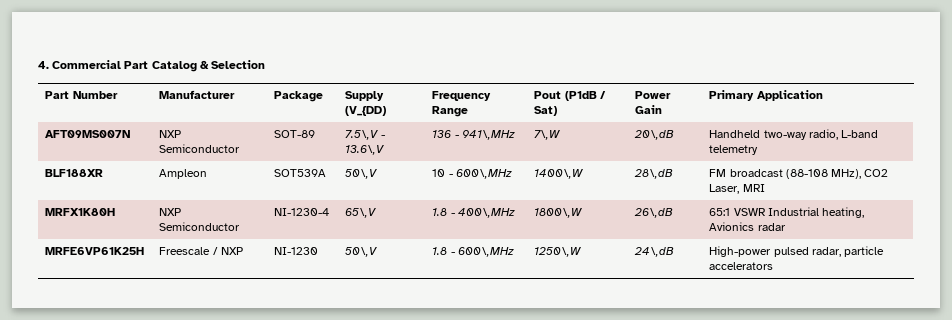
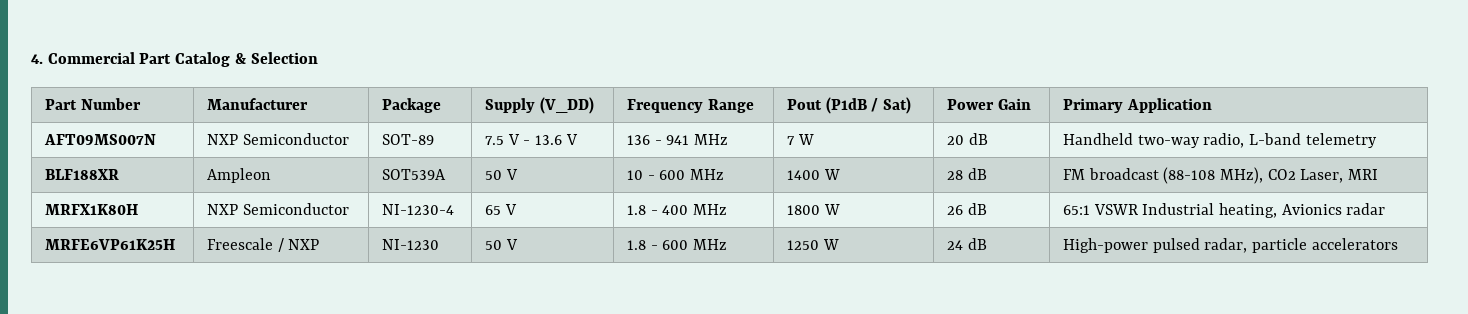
[345,106,387,116] (V_{DD) -> [539,97,594,114] (V_DD)
[345,130,386,140] [345,145,385,155] [432,130,515,140] [534,130,561,140] [634,130,675,140] 7.5\,V - 13.6\,V | 136 - 941\,MHz | 7\,W | 20\,dB -> [484,134,578,145] [626,134,729,145] [786,134,814,145] [946,133,988,145] 7.5 V - 13.6 V | 136 - 941 MHz | 7 W | 20 dB
[345,169,378,179] 50\,V -> [484,169,518,180] 50 V
[455,169,512,179] [534,169,584,179] [634,169,674,179] 600\,MHz | 1400\,W | 28\,dB -> [659,169,725,180] [786,169,840,180] [946,168,987,180] 600 MHz | 1400 W | 28 dB
[345,208,377,218] [432,208,515,218] [534,208,583,218] [634,208,674,218] 65\,V | 1.8 - 400\,MHz | 1800\,W | 26\,dB -> [484,204,517,215] [626,204,728,215] [786,204,840,215] [946,203,987,215] 65 V | 1.8 - 400 MHz | 1800 W | 26 dB
[345,247,378,257] [432,247,514,257] [534,247,582,257] [634,247,675,257] 50\,V | 1.8 - 600\,MHz | 1250\,W | 24\,dB -> [484,239,518,250] [626,239,728,250] [786,239,839,250] [946,238,987,250] 50 V | 1.8 - 600 MHz | 1250 W | 24 dB

